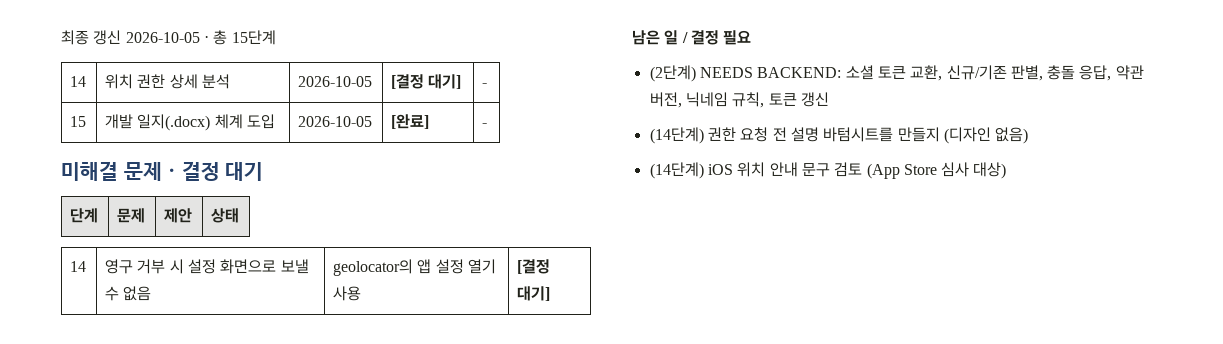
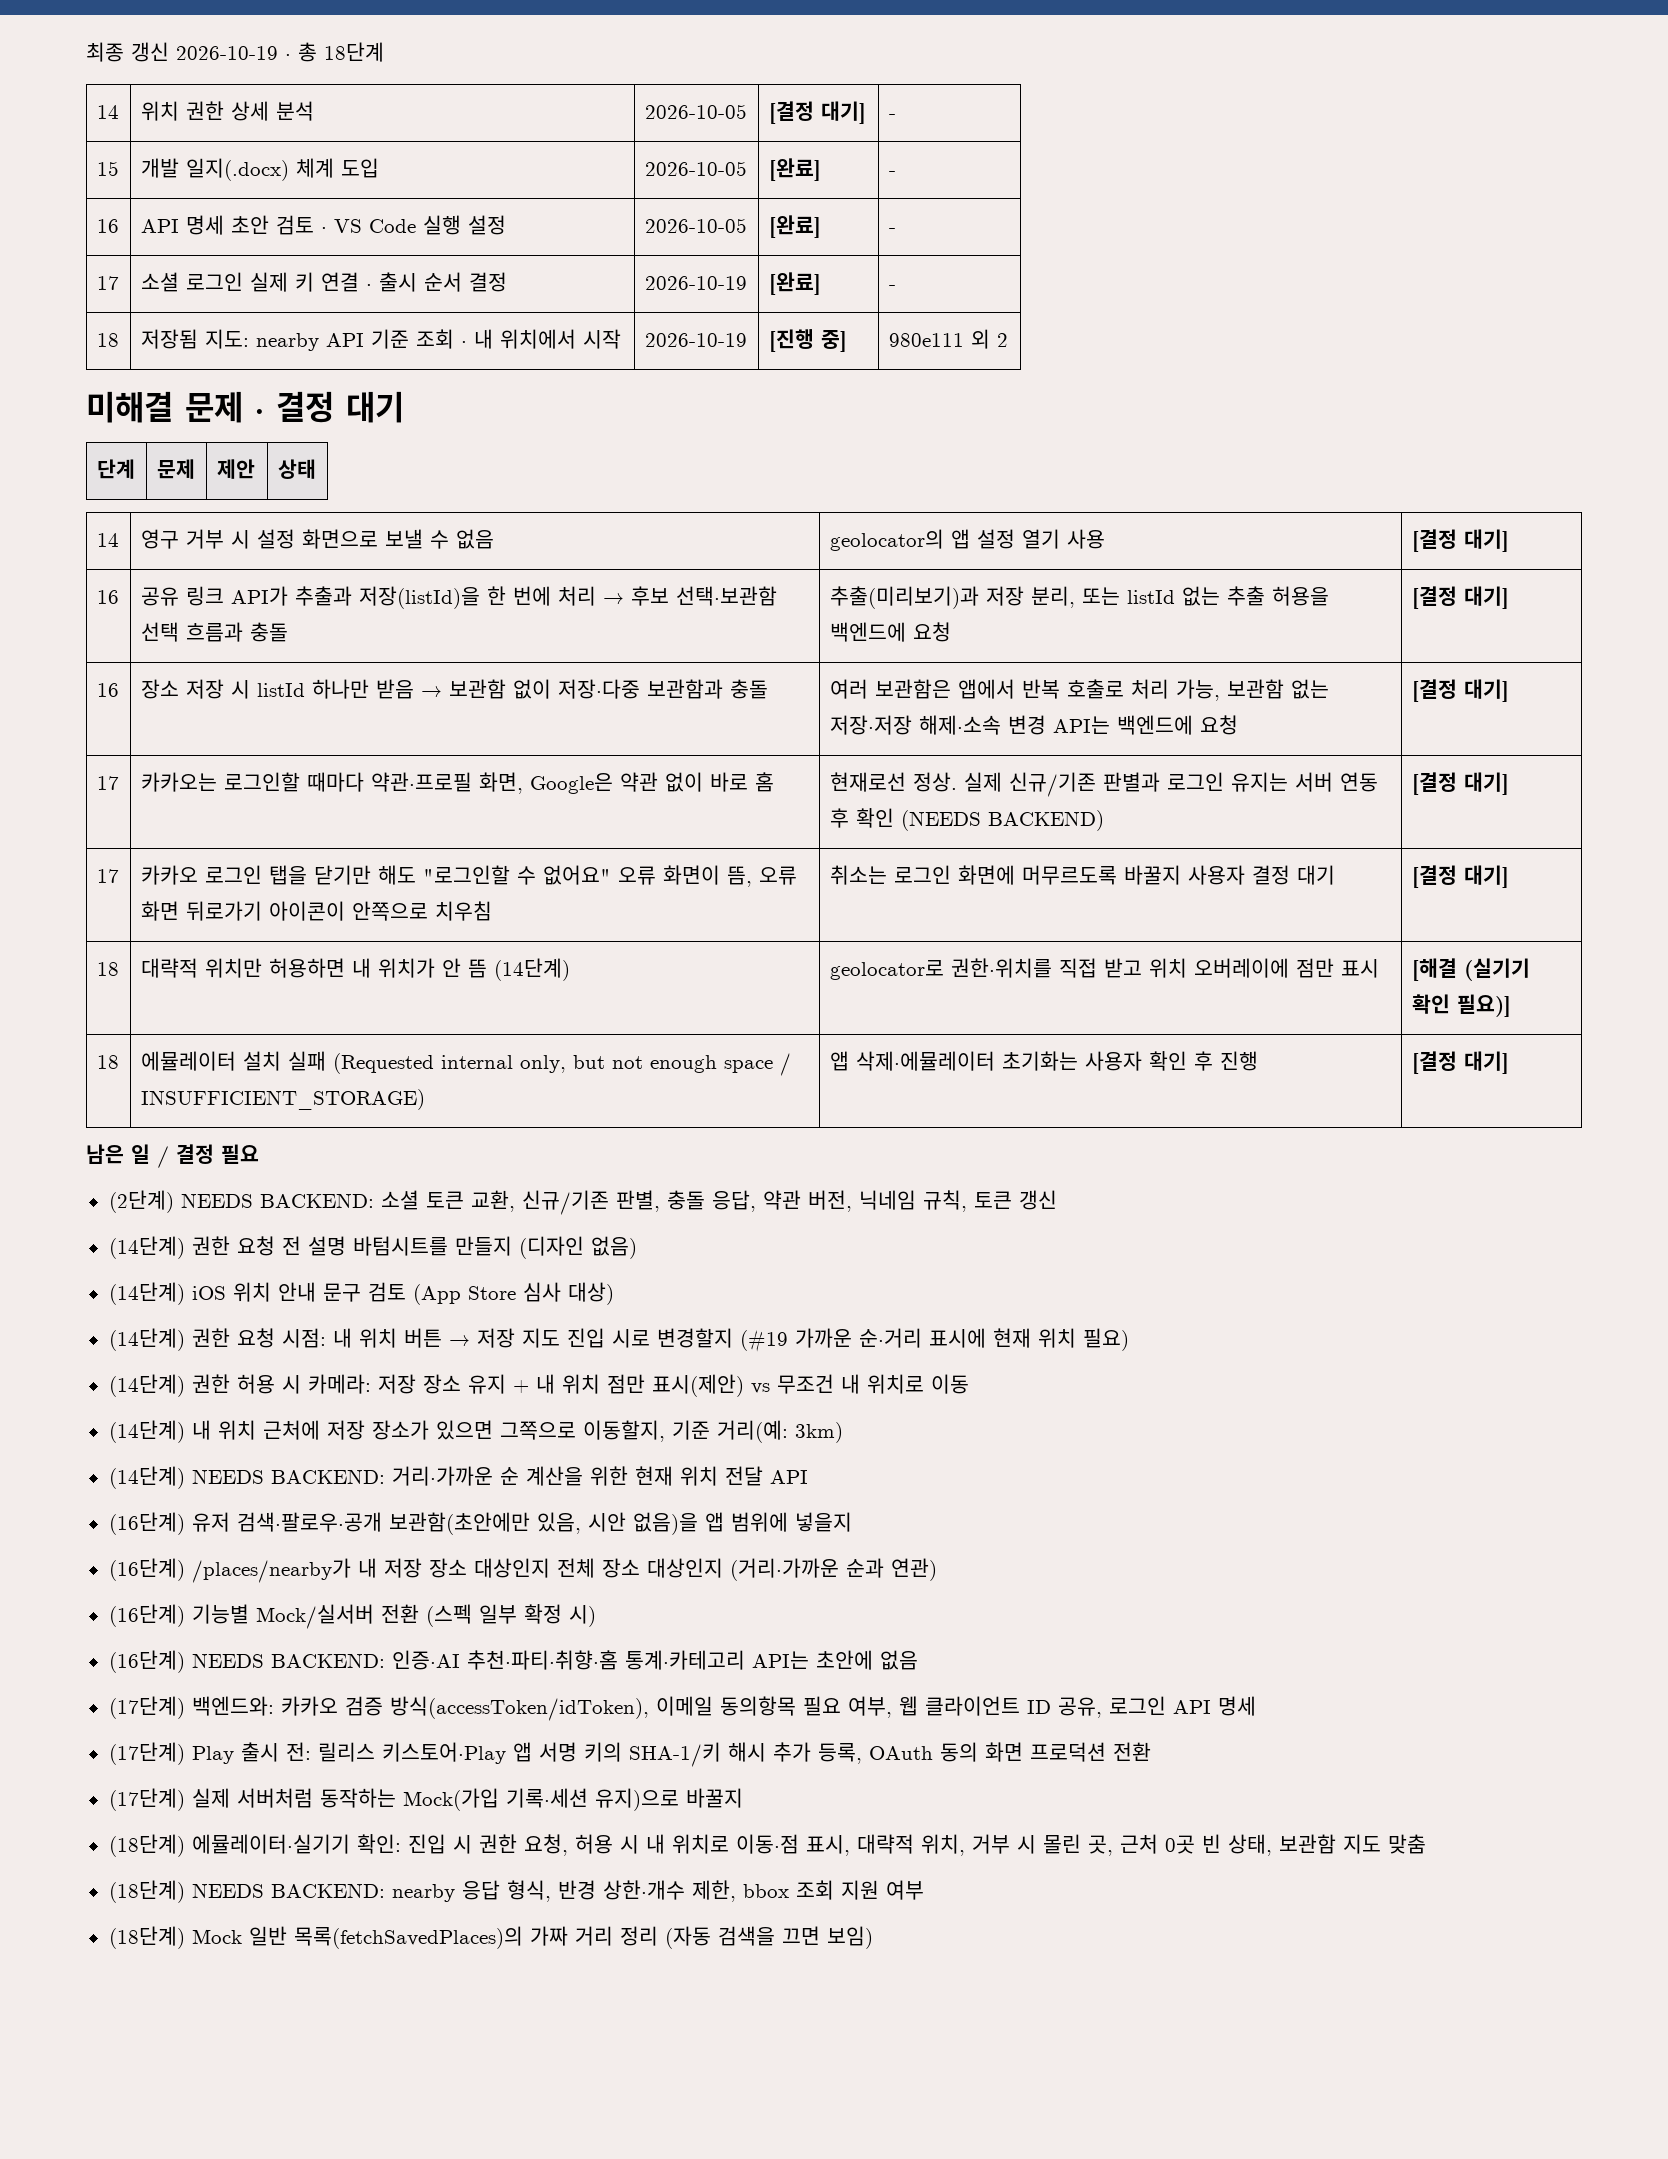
[125,32,200,43] 2026-10-05 -> [176,46,278,60] 2026-10-19
[231,30,276,45] 15단계 -> [324,42,384,62] 18단계
(488, 125) none -> [96,219,119,233] [140,215,506,235] [644,218,747,233] [768,215,821,238] [888,228,896,233] [96,276,119,290] [140,272,507,292] [644,276,747,290] [768,272,821,295] [888,285,896,290] [96,333,119,347] [140,329,621,351] [644,333,747,347] [768,329,847,352] [888,329,1008,349] // 16 | API 명세 초안 검토 · VS Code 실행 설정 | 2026-10-05 | [완료] | - // 17 | 소셜 로그인 실제 키 연결 · 출시 순서 결정 | 2026-10-19 | [완료] | - // 18 | 저장됨 지도: nearby API 기준 조회 · 내 위치에서 시작 | 2026-10-19 | [진행 중] | 980e111 외 2
(551, 293) none -> [96,590,119,604] [140,586,777,609] [140,622,288,642] [829,586,1329,609] [829,622,951,642] [1411,586,1509,609] [96,683,119,697] [140,679,768,699] [829,679,1329,701] [829,715,1238,735] [1411,679,1509,702] [96,776,119,790] [140,772,774,794] [829,772,1378,797] [829,808,1104,831] [1411,772,1509,795] [96,869,119,883] [140,865,797,887] [140,901,492,921] [829,865,1335,885] [1411,865,1509,888] [96,962,119,976] [140,958,570,981] [829,958,1379,980] [1411,958,1530,981] [1411,994,1511,1017] [96,1055,119,1069] [140,1051,791,1076] [140,1089,425,1110] [829,1051,1258,1071] [1411,1051,1509,1074] // 16 | 공유 링크 API가 추출과 저장(listId)을 한 번에 처리 → 후보 선택·보관함 선택 흐름과 충돌 | 추출(미리보기)과 저장 분리, 또는 listId 없는 추출 허용을 백엔드에 요청 | [결정 대기] // 16 | 장소 저장 시 listId 하나만 받음 → 보관함 없이 저장·다중 보관함과 충돌 | 여러 보관함은 앱에서 반복 호출로 처리 가능, 보관함 없는 저장·저장 해제·소속 변경 API는 백엔드에 요청 | [결정 대기] // 17 | 카카오는 로그인할 때마다 약관·프로필 화면, Google은 약관 없이 바로 홈 | 현재로선 정상. 실제 신규/기존 판별과 로그인 유지는 서버 연동 후 확인 (NEEDS BACKEND) | [결정 대기] // 17 | 카카오 로그인 탭을 닫기만 해도 "로그인할 수 없어요" 오류 화면이 뜸, 오류 화면 뒤로가기 아이콘이 안쪽으로 치우침 | 취소는 로그인 화면에 머무르도록 바꿀지 사용자 결정 대기 | [결정 대기] // 18 | 대략적 위치만 허용하면 내 위치가 안 뜸 (14단계) | geolocator로 권한·위치를 직접 받고 위치 오버레이에 점만 표시 | [해결 (실기기 확인 필요)] // 18 | 에뮬레이터 설치 실패 (Requested internal only, but not enough space / INSUFFICIENT_STORAGE) | 앱 삭제·에뮬레이터 초기화는 사용자 확인 후 진행 | [결정 대기]
(1007, 170) none -> [108,1328,1129,1352] [108,1374,969,1397] [108,1420,843,1443] [108,1466,808,1489] [108,1512,852,1535] [108,1558,937,1583] [108,1604,596,1629] [108,1650,918,1673] [108,1696,1256,1721] [108,1742,1151,1767] [108,1788,743,1811] [108,1834,1426,1857] [108,1880,924,1903] [108,1926,873,1949] // (14단계) 권한 요청 시점: 내 위치 버튼 → 저장 지도 진입 시로 변경할지 (#19 가까운 순·거리 표시에 현재 위치 필요) // (14단계) 권한 허용 시 카메라: 저장 장소 유지 + 내 위치 점만 표시(제안) vs 무조건 내 위치로 이동 // (14단계) 내 위치 근처에 저장 장소가 있으면 그쪽으로 이동할지, 기준 거리(예: 3km) // (14단계) NEEDS BACKEND: 거리·가까운 순 계산을 위한 현재 위치 전달 API // (16단계) 유저 검색·팔로우·공개 보관함(초안에만 있음, 시안 없음)을 앱 범위에 넣을지 // (16단계) /places/nearby가 내 저장 장소 대상인지 전체 장소 대상인지 (거리·가까운 순과 연관) // (16단계) 기능별 Mock/실서버 전환 (스펙 일부 확정 시) // (16단계) NEEDS BACKEND: 인증·AI 추천·파티·취향·홈 통계·카테고리 API는 초안에 없음 // (17단계) 백엔드와: 카카오 검증 방식(accessToken/idToken), 이메일 동의항목 필요 여부, 웹 클라이언트 ID 공유, 로그인 API 명세 // (17단계) Play 출시 전: 릴리스 키스토어·Play 앱 서명 키의 SHA-1/키 해시 추가 등록, OAuth 동의 화면 프로덕션 전환 // (17단계) 실제 서버처럼 동작하는 Mock(가입 기록·세션 유지)으로 바꿀지 // (18단계) 에뮬레이터·실기기 확인: 진입 시 권한 요청, 허용 시 내 위치로 이동·점 표시, 대략적 위치, 거부 시 몰린 곳, 근처 0곳 빈 상태, 보관함 지도 맞춤 // (18단계) NEEDS BACKEND: nearby 응답 형식, 반경 상한·개수 제한, bbox 조회 지원 여부 // (18단계) Mock 일반 목록(fetchSavedPlaces)의 가짜 거리 정리 (자동 검색을 끄면 보임)

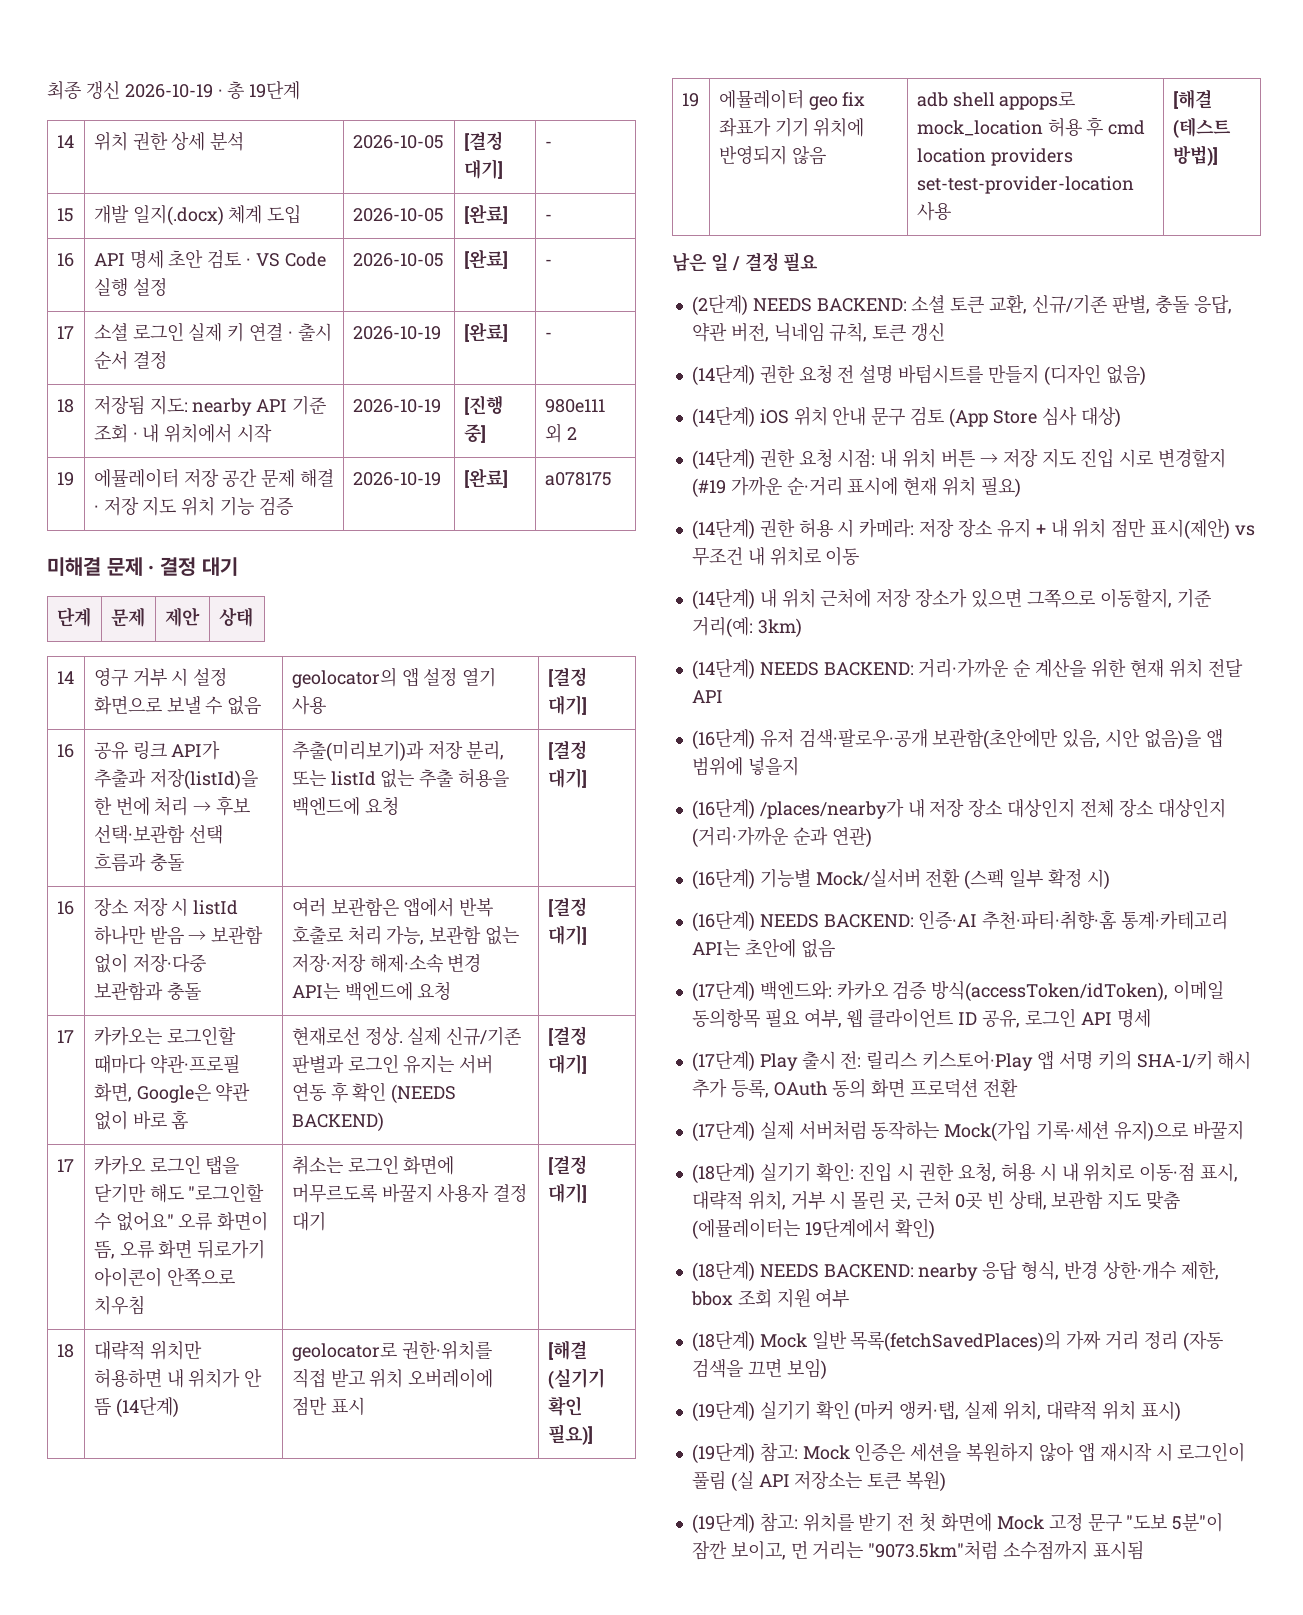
[324,42,384,62] 18단계 -> [249,81,301,100] 19단계
(1008, 340) none -> [56,472,74,486] [93,468,335,488] [93,496,293,516] [352,472,441,486] [463,468,508,488] [544,472,612,486] // 19 | 에뮬레이터 저장 공간 문제 해결 · 저장 지도 위치 기능 검증 | 2026-10-19 | [완료] | a078175
[96,1055,119,1069] [140,1051,791,1076] [140,1089,425,1110] [829,1051,1258,1071] [1411,1051,1509,1074] 18 | 에뮬레이터 설치 실패 (Requested internal only, but not enough space / INSUFFICIENT_STORAGE) | 앱 삭제·에뮬레이터 초기화는 사용자 확인 후 진행 | [결정 대기] -> [681,93,699,107] [718,89,866,110] [718,118,865,137] [718,145,826,165] [916,91,1076,110] [916,117,1146,137] [916,148,1073,166] [916,176,1134,194] [916,202,951,221] [1172,89,1212,109] [1172,117,1231,138] [1172,145,1218,166] 19 | 에뮬레이터 geo fix 좌표가 기기 위치에 반영되지 않음 | adb shell appops로 mock_location 허용 후 cmd location providers set-test-provider-location 사용 | [해결 (테스트 방법)]
[191,1834,350,1854] 에뮬레이터·실기기 -> [759,1163,811,1182] 실기기
(1426, 1844) none -> [691,1218,935,1240] (에뮬레이터는 19단계에서 확인)
(873, 1937) none -> [691,1400,1181,1422] [691,1442,1246,1464] [691,1470,947,1492] [691,1512,1224,1534] [691,1540,1144,1560] // (19단계) 실기기 확인 (마커 앵커·탭, 실제 위치, 대략적 위치 표시) // (19단계) 참고: Mock 인증은 세션을 복원하지 않아 앱 재시작 시 로그인이 풀림 (실 API 저장소는 토큰 복원) // (19단계) 참고: 위치를 받기 전 첫 화면에 Mock 고정 문구 "도보 5분"이 잠깐 보이고, 먼 거리는 "9073.5km"처럼 소수점까지 표시됨

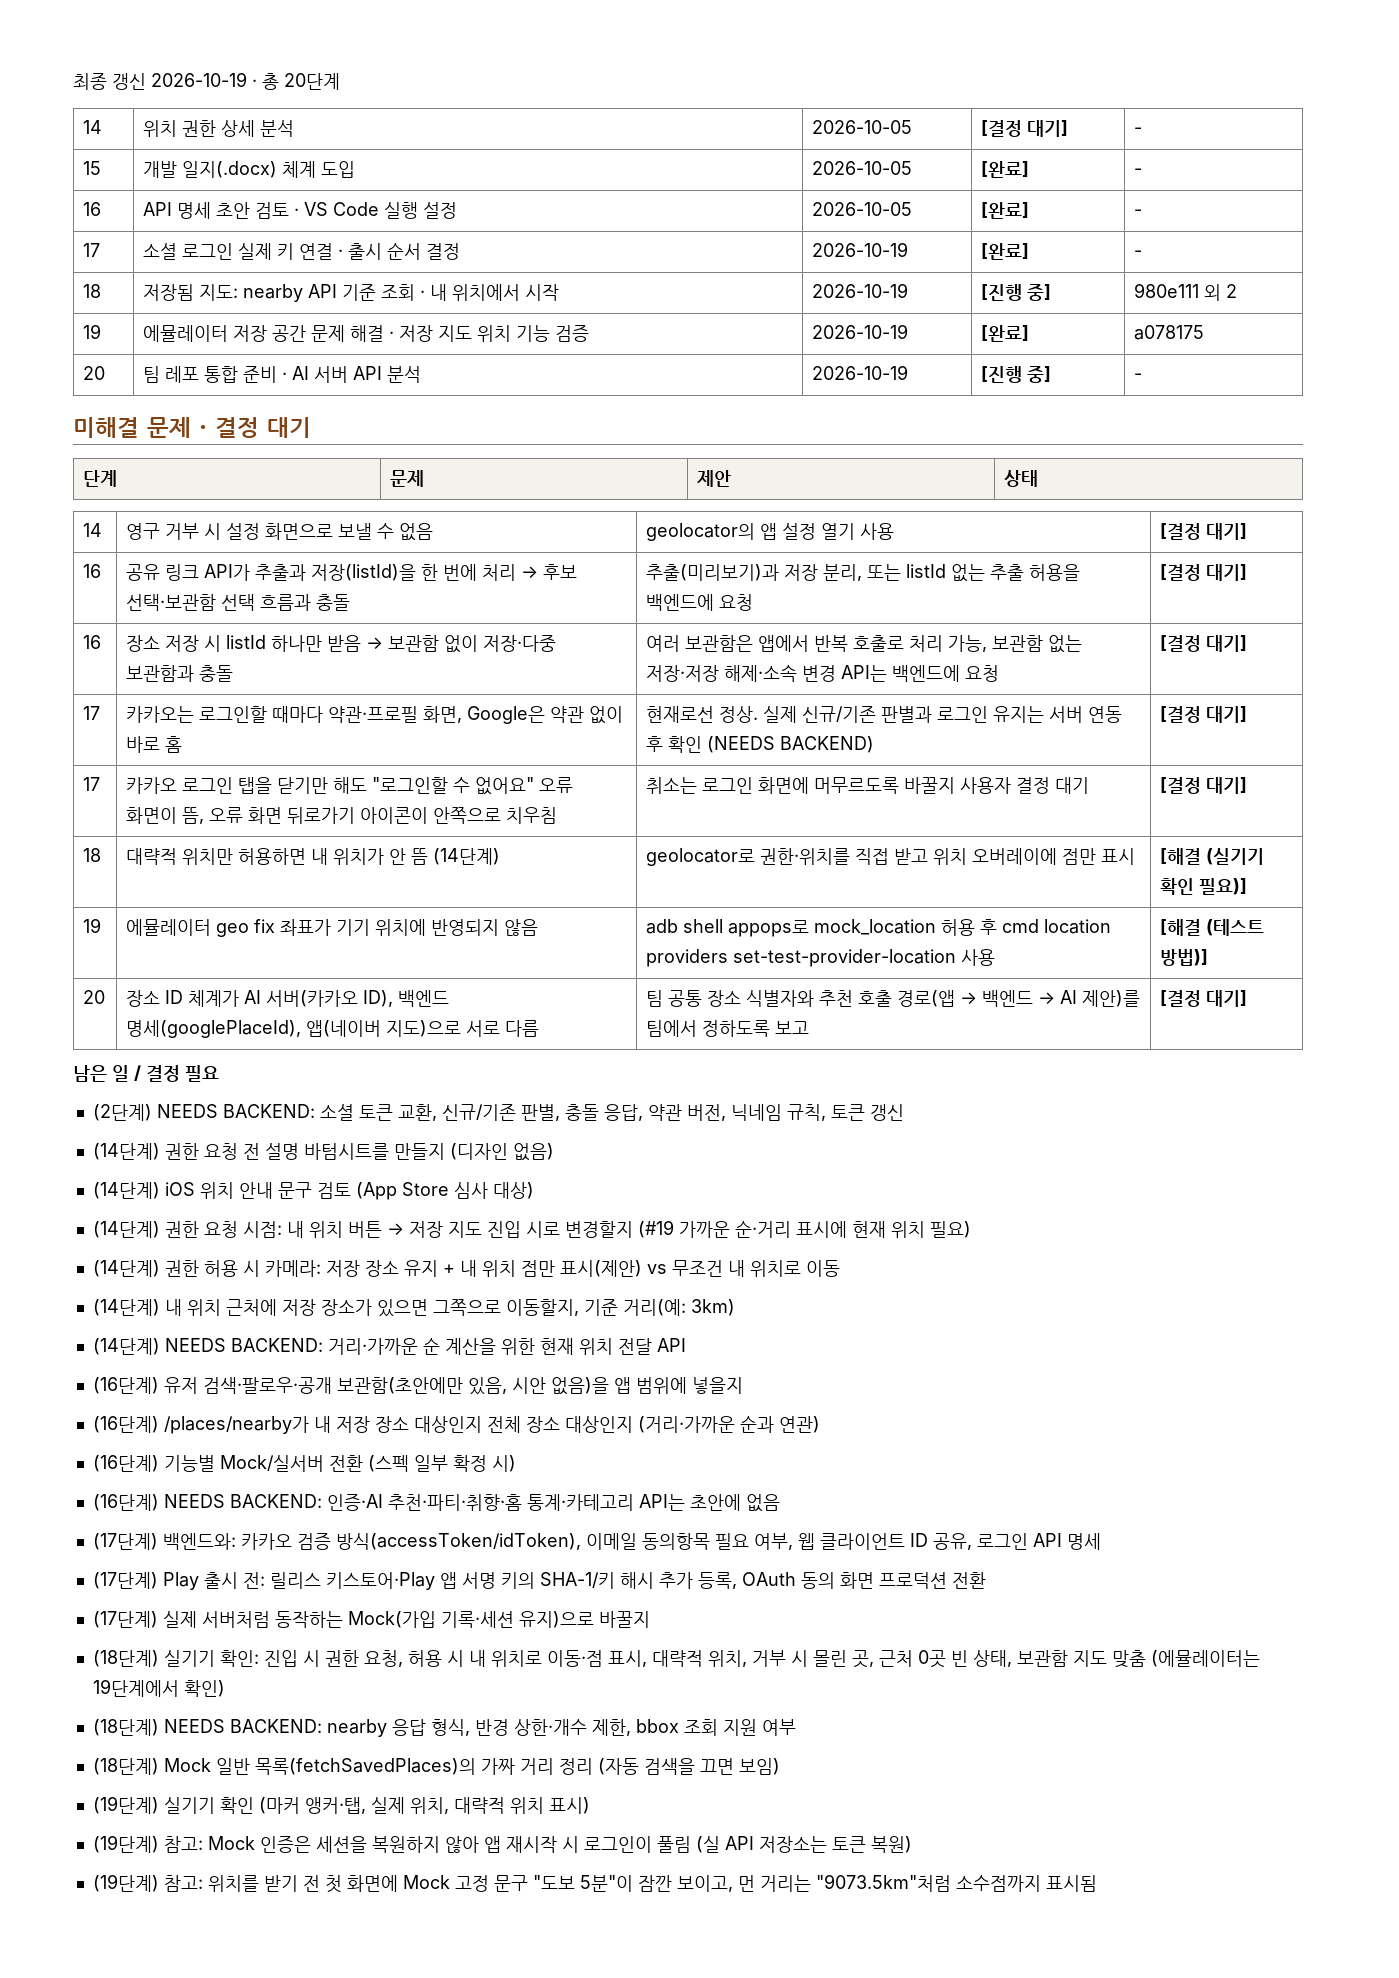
[249,81,301,100] 19단계 -> [284,73,340,90] 20단계
(612, 479) none -> [83,366,106,380] [143,366,422,383] [812,365,909,380] [981,366,1052,383] [1134,373,1143,380] // 20 | 팀 레포 통합 준비 · AI 서버 API 분석 | 2026-10-19 | [진행 중] | -
(1218, 155) none -> [83,990,106,1004] [126,990,450,1007] [126,1020,540,1038] [646,990,1141,1007] [646,1020,810,1037] [1160,990,1248,1007] // 20 | 장소 ID 체계가 AI 서버(카카오 ID), 백엔드 명세(googlePlaceId), 앱(네이버 지도)으로 서로 다름 | 팀 공통 장소 식별자와 추천 호출 경로(앱 → 백엔드 → AI 제안)를 팀에서 정하도록 보고 | [결정 대기]

